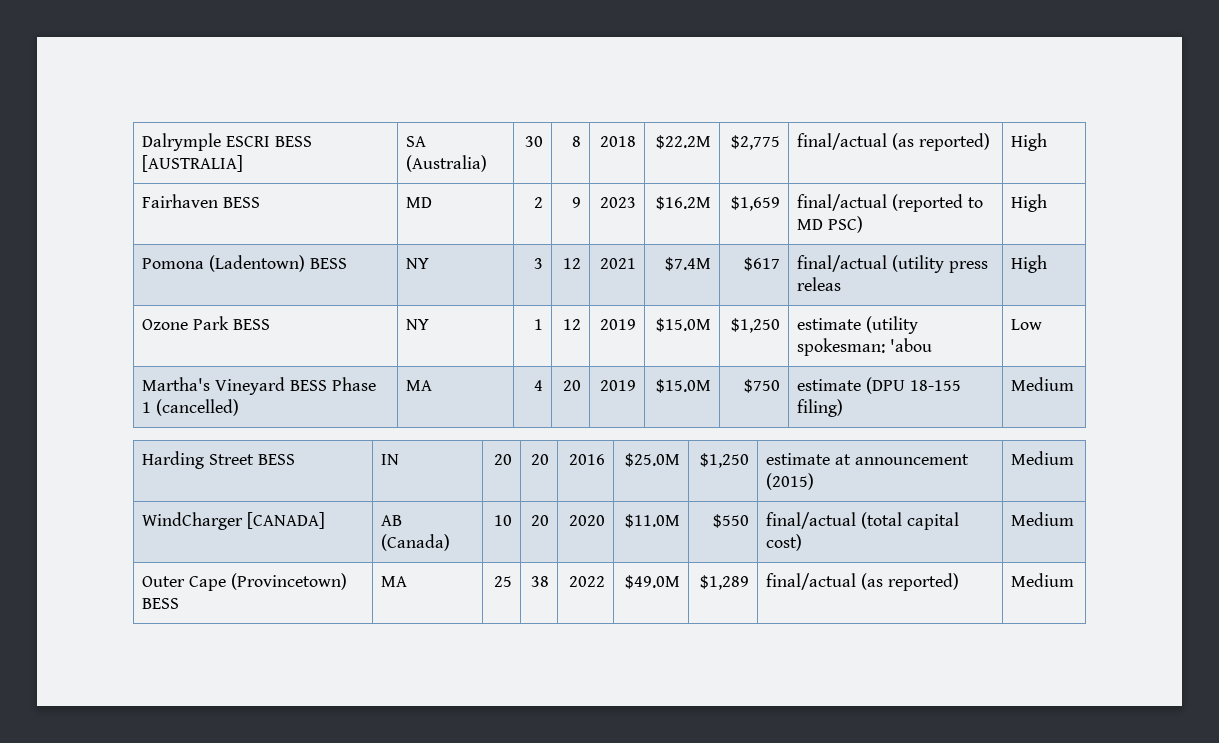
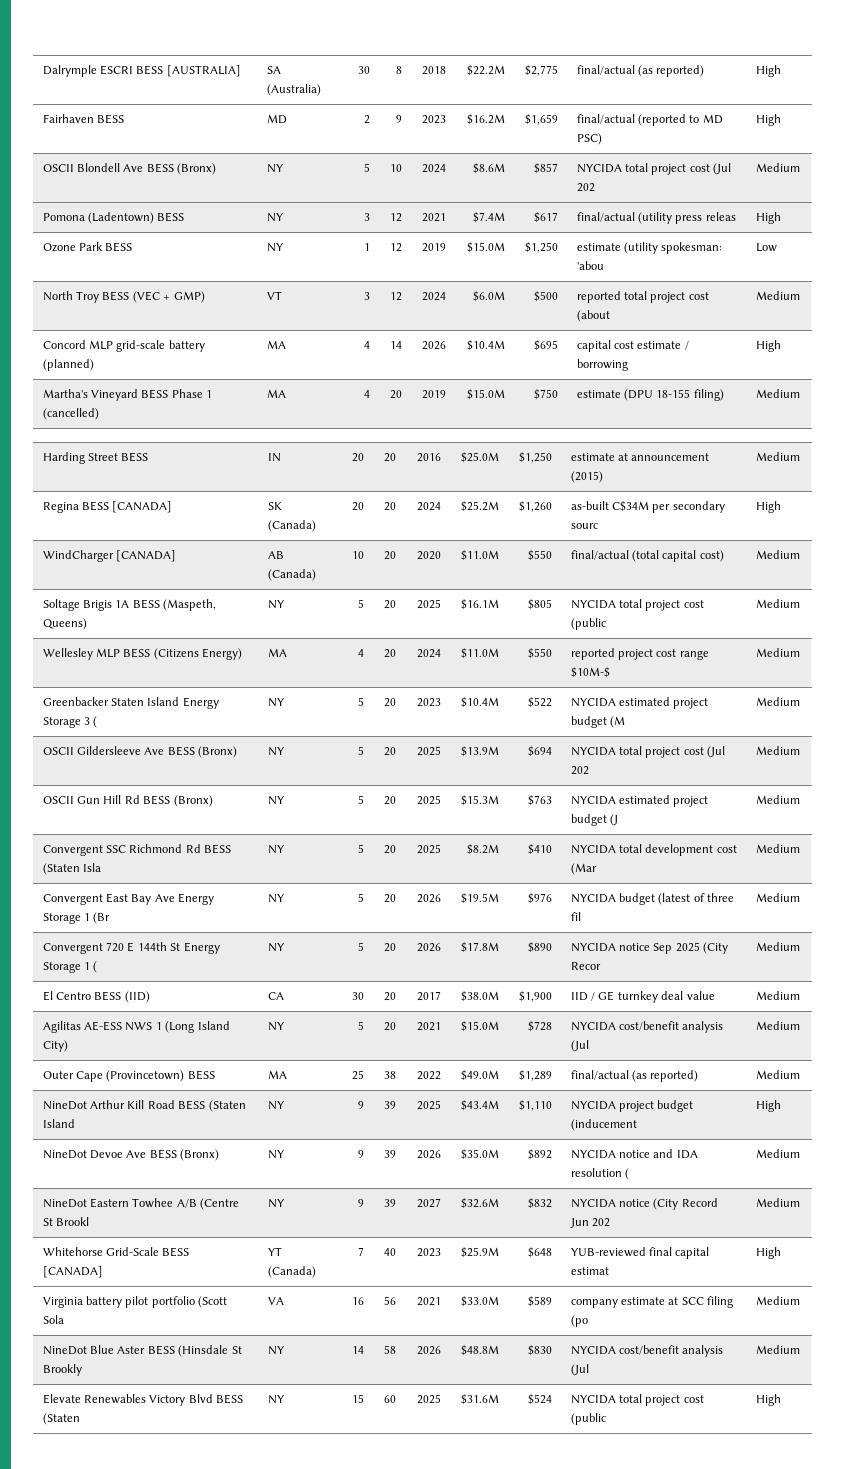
(1048, 203) none -> [42,163,217,175] [266,164,284,173] [364,163,371,172] [390,164,403,172] [422,164,447,173] [473,163,506,174] [534,163,559,174] [576,163,732,175] [576,183,595,192] [755,163,800,172] // OSCII Blondell Ave BESS (Bronx) | NY | 5 | 10 | 2024 | $8.6M | $857 | NYCIDA total project cost (Jul 202 | Medium
(1043, 324) none -> [42,291,205,303] [266,291,282,300] [364,292,371,300] [390,292,403,301] [422,292,447,301] [473,291,506,302] [534,291,559,302] [576,291,709,303] [576,310,610,322] [755,291,800,300] [42,340,205,352] [42,359,94,371] [266,340,286,349] [364,341,371,349] [390,341,403,349] [422,341,447,350] [467,340,506,351] [534,340,559,351] [576,340,689,352] [576,359,628,371] [755,340,781,352] // North Troy BESS (VEC + GMP) | VT | 3 | 12 | 2024 | $6.0M | $500 | reported total project cost (about | Medium // Concord MLP grid-scale battery (planned) | MA | 4 | 14 | 2026 | $10.4M | $695 | capital cost estimate / borrowing | High
(1075, 458) none -> [42,501,173,513] [267,502,282,510] [267,520,316,532] [352,502,365,511] [384,502,397,511] [417,502,442,511] [461,501,500,512] [519,501,553,512] [570,501,725,513] [570,523,598,529] [755,501,781,513] // Regina BESS [CANADA] | SK (Canada) | 20 | 20 | 2024 | $25.2M | $1,260 | as-built C$34M per secondary sourc | High
(1075, 519) none -> [42,599,217,611] [42,618,87,630] [267,600,285,609] [358,599,365,608] [384,600,397,609] [417,599,442,609] [461,599,500,610] [528,599,553,610] [570,599,704,611] [570,618,606,630] [755,599,800,608] [42,648,243,660] [267,648,287,657] [358,649,365,657] [384,649,397,658] [417,649,442,658] [461,648,500,659] [528,648,553,659] [570,648,709,660] [570,667,610,678] [755,648,800,657] [42,697,219,709] [42,716,98,728] [267,698,285,707] [358,697,365,706] [384,698,397,707] [417,698,442,707] [461,697,500,708] [528,697,553,708] [570,697,709,709] [570,716,626,728] [755,697,800,706] [42,746,238,758] [267,747,285,756] [358,746,365,755] [384,747,397,756] [417,746,442,756] [461,746,500,757] [528,746,553,757] [570,746,726,758] [570,766,589,775] [755,746,800,755] [42,795,213,807] [267,796,285,805] [358,795,365,804] [384,796,397,805] [417,795,442,805] [461,795,500,806] [528,795,553,806] [570,795,709,807] [570,814,619,826] [755,795,800,804] [42,844,232,856] [42,863,102,875] [267,845,285,854] [358,844,365,853] [384,845,397,854] [417,844,442,854] [467,844,500,855] [528,844,553,855] [570,844,737,856] [570,863,597,875] [755,844,800,853] [42,893,215,905] [42,912,111,924] [267,894,285,903] [358,893,365,902] [384,894,397,903] [417,894,442,903] [461,893,500,904] [528,893,553,904] [570,893,735,905] [570,912,581,921] [755,893,800,902] [42,942,220,954] [42,961,98,973] [267,943,285,952] [358,942,365,951] [384,943,397,952] [417,943,442,952] [461,942,500,953] [528,942,553,953] [570,942,729,954] [570,962,601,970] [755,942,800,951] [42,991,150,1003] [267,992,284,1000] [352,992,365,1000] [384,992,397,1001] [417,991,442,1001] [461,991,500,1002] [519,991,553,1002] [570,991,715,1003] [755,991,800,1000] [42,1021,230,1033] [42,1040,68,1052] [267,1022,285,1031] [358,1021,365,1030] [384,1022,397,1031] [417,1022,442,1031] [461,1021,500,1032] [528,1021,553,1032] [570,1021,724,1033] [570,1040,589,1052] [755,1021,800,1030] // Soltage Brigis 1A BESS (Maspeth, Queens) | NY | 5 | 20 | 2025 | $16.1M | $805 | NYCIDA total project cost (public | Medium // Wellesley MLP BESS (Citizens Energy) | MA | 4 | 20 | 2024 | $11.0M | $550 | reported project cost range $10M-$ | Medium // Greenbacker Staten Island Energy Storage 3 ( | NY | 5 | 20 | 2023 | $10.4M | $522 | NYCIDA estimated project budget (M | Medium // OSCII Gildersleeve Ave BESS (Bronx) | NY | 5 | 20 | 2025 | $13.9M | $694 | NYCIDA total project cost (Jul 202 | Medium // OSCII Gun Hill Rd BESS (Bronx) | NY | 5 | 20 | 2025 | $15.3M | $763 | NYCIDA estimated project budget (J | Medium // Convergent SSC Richmond Rd BESS (Staten Isla | NY | 5 | 20 | 2025 | $8.2M | $410 | NYCIDA total development cost (Mar | Medium // Convergent East Bay Ave Energy Storage 1 (Br | NY | 5 | 20 | 2026 | $19.5M | $976 | NYCIDA budget (latest of three fil | Medium // Convergent 720 E 144th St Energy Storage 1 ( | NY | 5 | 20 | 2026 | $17.8M | $890 | NYCIDA notice Sep 2025 (City Recor | Medium // El Centro BESS (IID) | CA | 30 | 20 | 2017 | $38.0M | $1,900 | IID / GE turnkey deal value | Medium // Agilitas AE-ESS NWS 1 (Long Island City) | NY | 5 | 20 | 2021 | $15.0M | $728 | NYCIDA cost/benefit analysis (Jul | Medium
(1075, 580) none -> [42,1100,246,1112] [42,1119,75,1128] [267,1101,285,1110] [358,1101,365,1109] [384,1101,397,1109] [417,1100,442,1110] [461,1100,500,1111] [519,1100,553,1111] [570,1100,694,1112] [570,1119,637,1131] [755,1100,781,1112] [42,1149,220,1161] [267,1150,285,1159] [358,1150,365,1158] [384,1150,397,1158] [417,1150,442,1159] [461,1149,500,1160] [528,1149,553,1160] [570,1149,698,1159] [570,1168,630,1180] [755,1149,800,1158] [42,1198,240,1210] [42,1217,90,1226] [267,1199,285,1208] [358,1199,365,1207] [384,1199,397,1207] [417,1198,442,1208] [461,1198,500,1209] [528,1198,553,1209] [570,1198,718,1210] [569,1218,611,1228] [755,1198,800,1207] [42,1247,190,1257] [42,1266,103,1278] [267,1247,282,1256] [267,1266,316,1278] [358,1247,365,1256] [384,1248,397,1256] [417,1248,442,1257] [461,1247,500,1258] [528,1247,553,1258] [570,1247,710,1259] [570,1267,609,1275] [755,1247,781,1259] [42,1296,228,1308] [42,1315,64,1324] [267,1297,284,1305] [352,1297,365,1305] [384,1296,397,1305] [417,1297,442,1306] [461,1296,500,1307] [528,1296,553,1307] [570,1296,734,1308] [570,1315,588,1327] [755,1296,800,1305] [42,1345,242,1357] [42,1364,82,1376] [267,1346,285,1355] [352,1346,365,1354] [384,1345,397,1354] [417,1346,442,1355] [461,1345,500,1356] [528,1345,553,1356] [570,1345,724,1357] [570,1364,589,1376] [755,1345,800,1354] [42,1394,244,1406] [42,1413,80,1425] [267,1395,285,1404] [352,1394,365,1403] [384,1395,397,1403] [417,1394,442,1404] [461,1394,500,1405] [528,1394,553,1405] [570,1394,704,1406] [570,1413,606,1425] [755,1394,781,1406] // NineDot Arthur Kill Road BESS (Staten Island | NY | 9 | 39 | 2025 | $43.4M | $1,110 | NYCIDA project budget (inducement | High // NineDot Devoe Ave BESS (Bronx) | NY | 9 | 39 | 2026 | $35.0M | $892 | NYCIDA notice and IDA resolution ( | Medium // NineDot Eastern Towhee A/B (Centre St Brookl | NY | 9 | 39 | 2027 | $32.6M | $832 | NYCIDA notice (City Record Jun 202 | Medium // Whitehorse Grid-Scale BESS [CANADA] | YT (Canada) | 7 | 40 | 2023 | $25.9M | $648 | YUB-reviewed final capital estimat | High // Virginia battery pilot portfolio (Scott Sola | VA | 16 | 56 | 2021 | $33.0M | $589 | company estimate at SCC filing (po | Medium // NineDot Blue Aster BESS (Hinsdale St Brookly | NY | 14 | 58 | 2026 | $48.8M | $830 | NYCIDA cost/benefit analysis (Jul | Medium // Elevate Renewables Victory Blvd BESS (Staten | NY | 15 | 60 | 2025 | $31.6M | $524 | NYCIDA total project cost (public | High

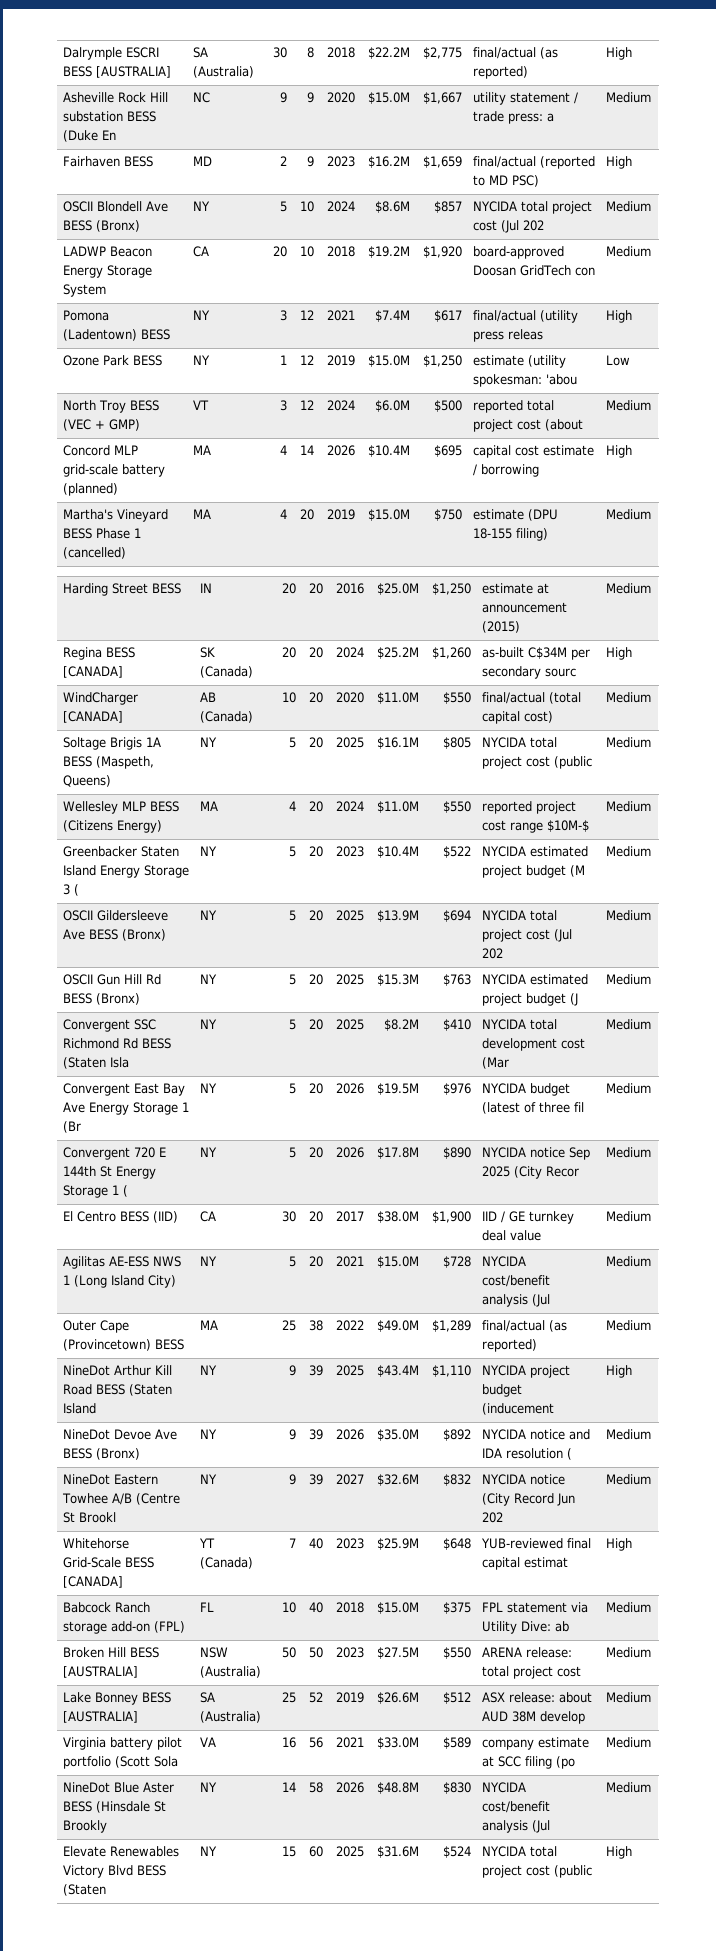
(781, 71) none -> [62,92,168,103] [62,111,156,122] [62,130,116,142] [192,92,210,103] [280,92,288,103] [307,92,315,103] [327,92,356,103] [368,92,411,104] [423,92,463,104] [472,92,578,105] [472,111,554,124] [605,92,651,103] // Asheville Rock Hill substation BESS (Duke En | NC | 9 | 9 | 2020 | $15.0M | $1,667 | utility statement / trade press: a | Medium
(800, 167) none -> [62,246,152,257] [62,265,152,278] [62,284,106,297] [192,246,209,257] [273,246,288,257] [300,246,315,257] [327,246,356,257] [368,246,411,258] [423,246,463,258] [472,246,564,259] [472,265,595,276] [605,246,651,257] // LADWP Beacon Energy Storage System | CA | 20 | 10 | 2018 | $19.2M | $1,920 | board-approved Doosan GridTech con | Medium
(781, 1253) none -> [62,1602,150,1613] [62,1621,185,1634] [199,1602,214,1612] [282,1602,297,1613] [309,1602,324,1613] [336,1602,365,1613] [377,1602,420,1614] [443,1602,472,1614] [481,1602,588,1613] [481,1621,569,1634] [605,1602,651,1613] [62,1647,159,1658] [62,1666,138,1678] [199,1647,228,1658] [199,1666,261,1678] [282,1647,297,1658] [309,1647,324,1658] [336,1647,365,1658] [377,1647,420,1659] [443,1647,472,1659] [481,1647,572,1658] [481,1666,581,1679] [605,1647,651,1658] [62,1692,171,1705] [62,1711,138,1723] [199,1692,215,1703] [199,1711,261,1723] [282,1692,297,1703] [309,1692,324,1703] [336,1692,365,1703] [377,1692,420,1704] [443,1692,472,1704] [481,1692,592,1703] [481,1711,585,1724] [605,1692,651,1703] // Babcock Ranch storage add-on (FPL) | FL | 10 | 40 | 2018 | $15.0M | $375 | FPL statement via Utility Dive: ab | Medium // Broken Hill BESS [AUSTRALIA] | NSW (Australia) | 50 | 50 | 2023 | $27.5M | $550 | ARENA release: total project cost | Medium // Lake Bonney BESS [AUSTRALIA] | SA (Australia) | 25 | 52 | 2019 | $26.6M | $512 | ASX release: about AUD 38M develop | Medium

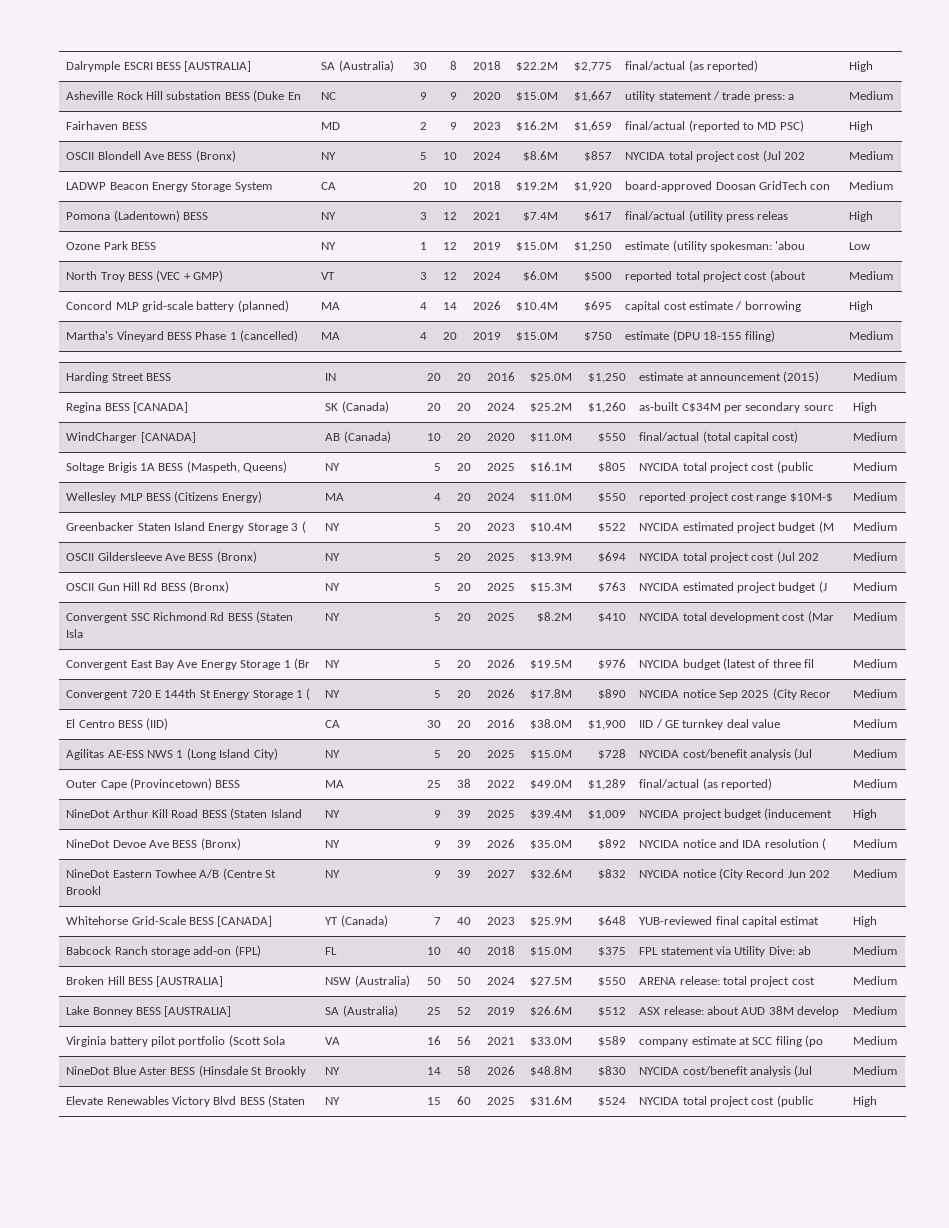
[336,1211,365,1222] 2017 -> [486,719,515,728] 2016
[336,1256,365,1267] 2021 -> [486,750,515,758] 2025
[377,1365,420,1377] [432,1365,472,1377] $43.4M | $1,110 -> [529,810,572,819] [587,810,626,820] $39.4M | $1,009
[336,1647,365,1658] 2023 -> [486,977,515,985] 2024

